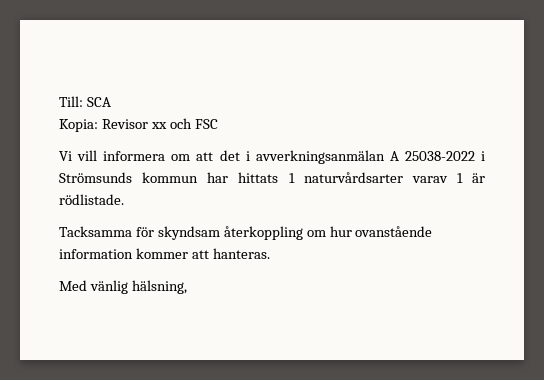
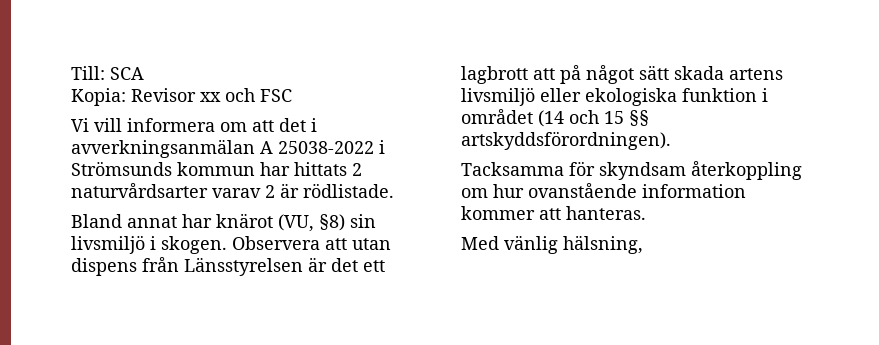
[288,173,295,183] 1 -> [352,163,362,176] 2
[456,173,463,183] 1 -> [265,185,275,198] 2
(124, 199) none -> [71,213,376,232] [71,235,391,254] [71,257,385,276] [461,65,783,84] [461,87,768,106] [461,109,649,127] [461,131,671,150] // Bland annat har knärot (VU, §8) sin livsmiljö i skogen. Observera att utan dispens från Länsstyrelsen är det ett lagbrott att på något sätt skada artens livsmiljö eller ekologiska funktion i området (14 och 15 §§ artskyddsförordningen).

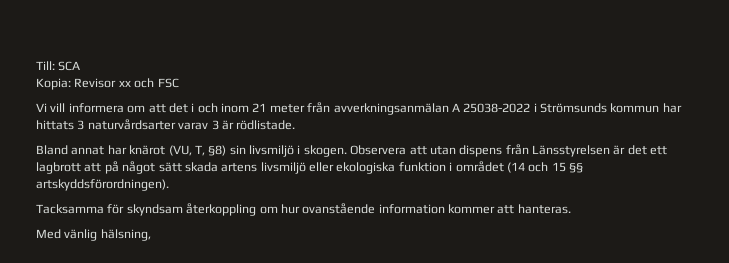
(317, 125) none -> [197,102,331,113] och inom 21 meter från
[352,163,362,176] 2 -> [77,120,85,130] 3
[265,185,275,198] 2 -> [211,120,219,130] 3
(314, 223) none -> [194,145,205,156] T,

